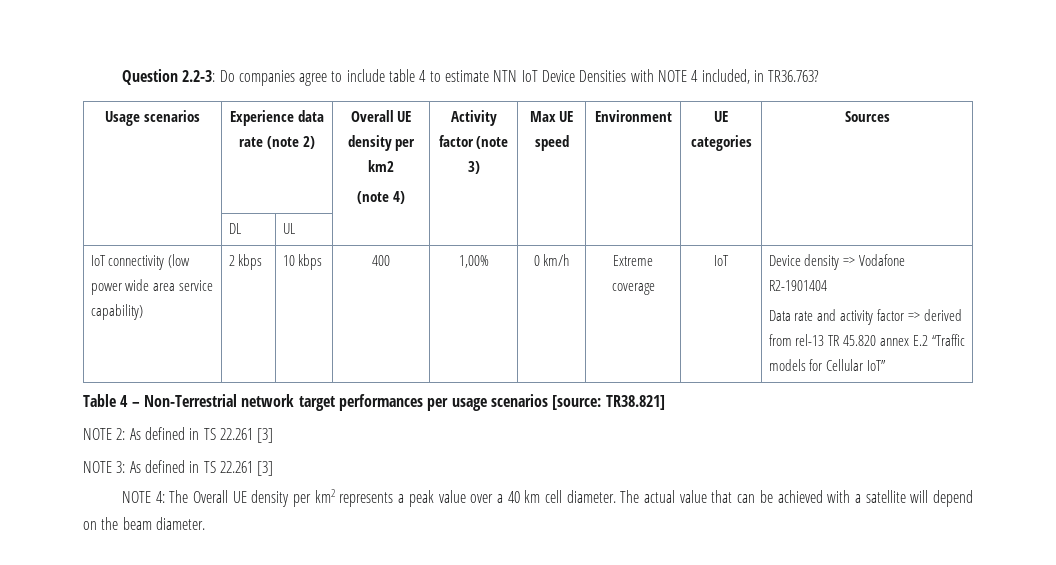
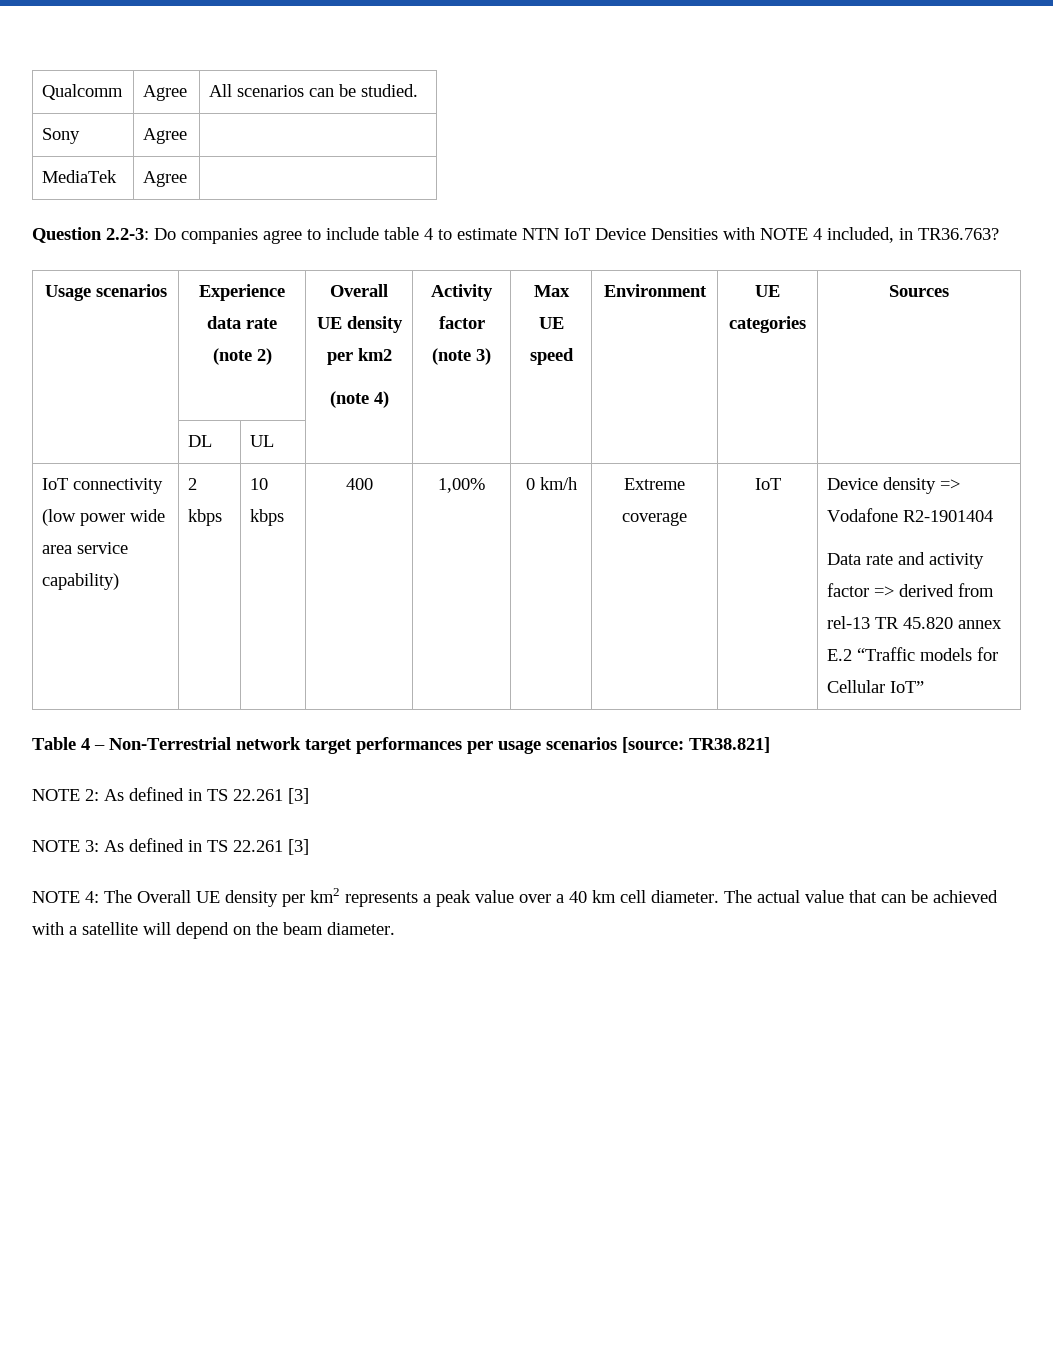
(121, 77) none -> [42,84,124,100] [143,85,188,101] [209,84,419,97] [42,128,81,144] [143,128,188,144] [42,170,118,183] [143,171,188,187] Qualcomm | Agree | All scenarios can be studied. // Sony | Agree | // MediaTek | Agree | //

